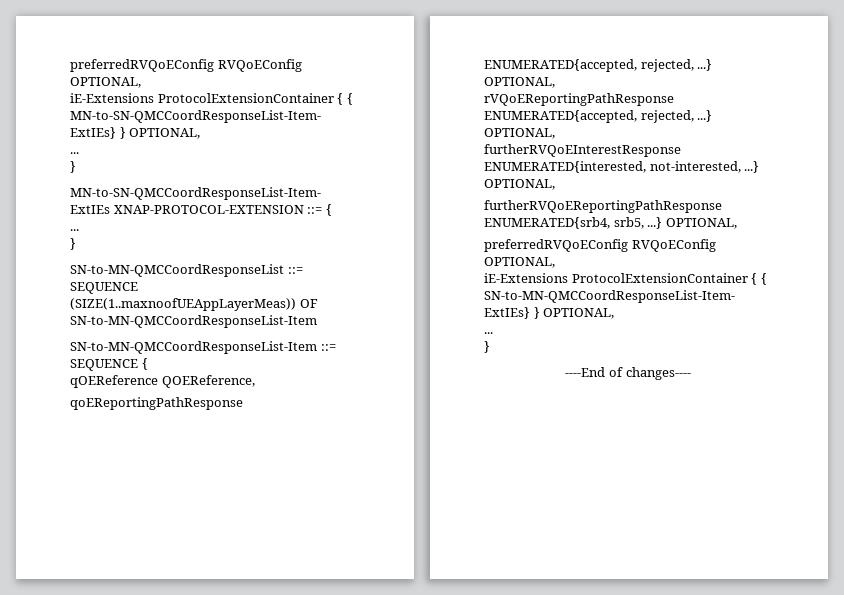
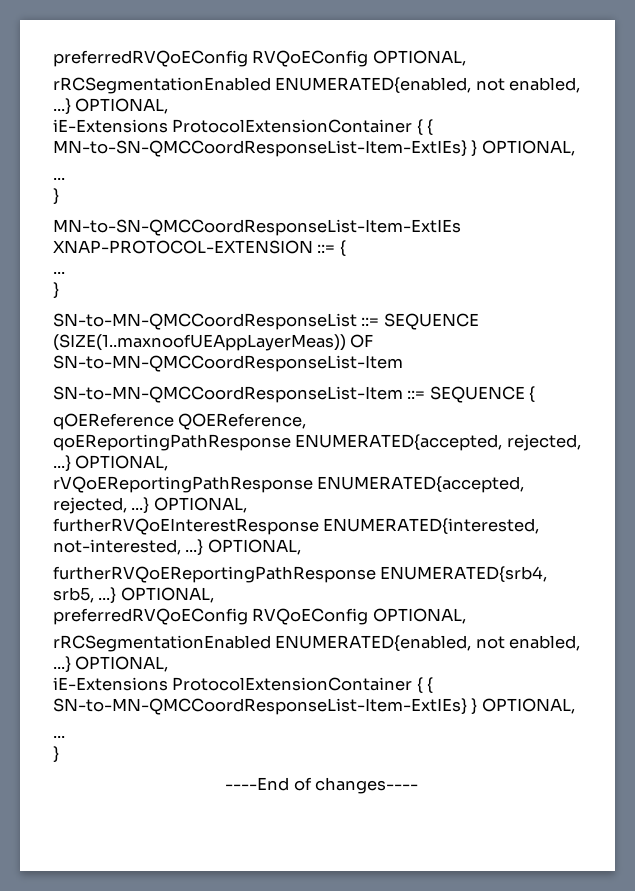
[70,59,302,72] [70,77,141,88] preferredRVQoEConfig RVQoEConfig OPTIONAL, -> [53,50,466,67] [53,77,581,94] [53,98,169,115] preferredRVQoEConfig RVQoEConfig OPTIONAL, // rRCSegmentationEnabled ENUMERATED{enabled, not enabled, ...} OPTIONAL,
(555, 262) none -> [53,635,581,652] [53,656,169,673] // rRCSegmentationEnabled ENUMERATED{enabled, not enabled, ...} OPTIONAL,

